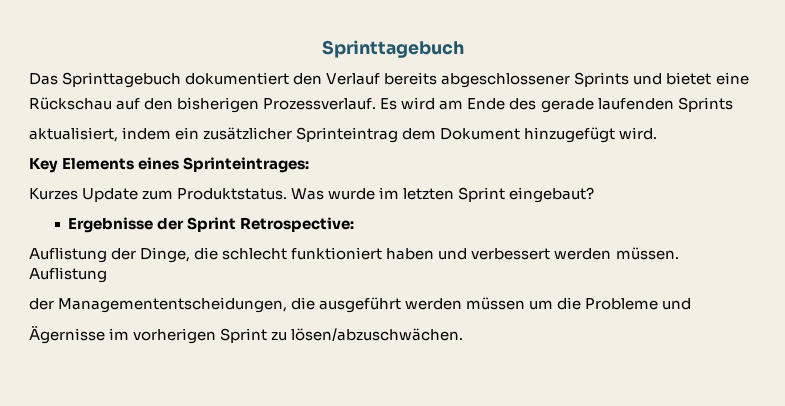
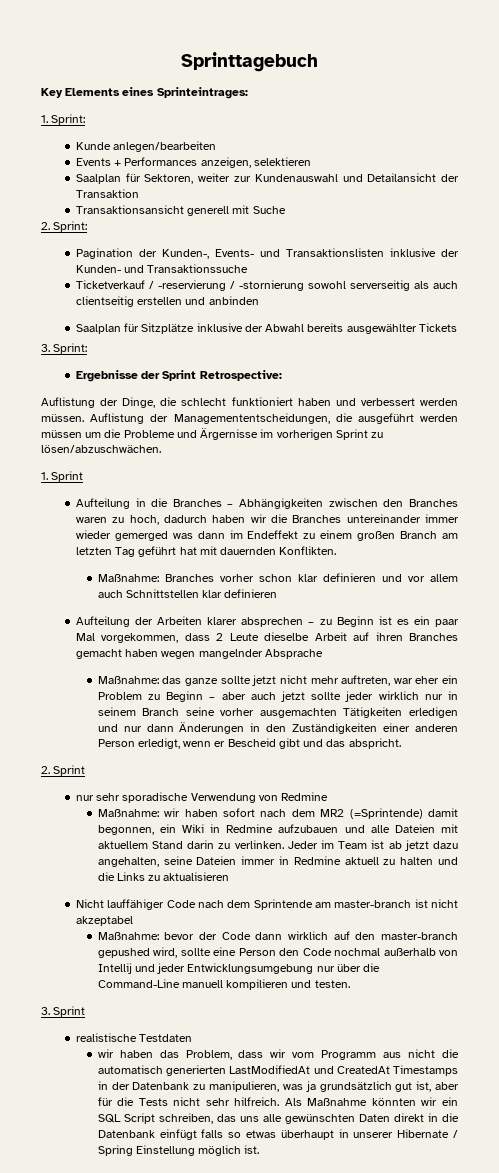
[29,72,749,88] [29,97,733,113] [29,127,658,143] [29,157,310,173] [29,187,595,203] Das Sprinttagebuch dokumentiert den Verlauf bereits abgeschlossener Sprints und bietet eine // Rückschau auf den bisherigen Prozessverlauf. Es wird am Ende des gerade laufenden Sprints // aktualisiert, indem ein zusätzlicher Sprinteintrag dem Dokument hinzugefügt wird. // Key Elements eines Sprinteintrages: // Kurzes Update zum Produktstatus. Was wurde im letzten Sprint eingebaut? -> [41,87,248,99] [41,114,86,125] [75,141,217,152] [75,157,311,168] [75,173,459,184] [75,189,139,198] [75,205,286,216] [41,221,88,232] [75,248,459,259] [75,264,249,273] [75,280,458,291] [75,296,259,307] [75,323,457,334] [41,343,88,354] Key Elements eines Sprinteintrages: // 1. Sprint: // Kunde anlegen/bearbeiten // Events + Performances anzeigen, selektieren // Saalplan für Sektoren, weiter zur Kundenauswahl und Detailansicht der Transaktion // Transaktionsansicht generell mit Suche // 2. Sprint: // Pagination der Kunden-, Events- und Transaktionslisten inklusive der Kunden- und Transaktionssuche // Ticketverkauf / -reservierung / -stornierung sowohl serverseitig als auch clientseitig erstellen und anbinden // Saalplan für Sitzplätze inklusive der Abwahl bereits ausgewählter Tickets // 3. Sprint:
(107, 275) // -> (145, 418) none
[29,326,105,344] // Ägernisse -> [200,428,259,440] Ärgernisse
(464, 334) none -> [41,471,84,482] [75,498,458,509] [75,514,459,525] [75,530,458,541] [75,546,337,557] [97,573,458,582] [97,589,278,598] [75,616,460,627] [75,632,459,643] [75,649,323,659] [97,675,458,686] [97,691,458,702] [97,707,459,718] [97,722,458,734] [97,738,401,749] [41,765,86,776] [75,792,329,803] [97,808,458,819] [97,824,458,835] [97,840,459,851] [97,856,458,867] [97,872,230,881] [75,899,458,910] [75,916,133,926] [97,931,458,940] [97,947,458,958] [97,963,381,974] [97,979,350,990] [41,1006,86,1017] [75,1033,193,1042] [97,1049,459,1060] [97,1065,458,1076] [97,1081,460,1092] [97,1097,458,1106] [97,1113,459,1124] [97,1129,458,1140] [97,1145,260,1156] // 1. Sprint // Aufteilung in die Branches – Abhängigkeiten zwischen den Branches waren zu hoch, dadurch haben wir die Branches untereinander immer wieder gemerged was dann im Endeffekt zu einem großen Branch am letzten Tag geführt hat mit dauernden Konflikten. // Maßnahme: Branches vorher schon klar definieren und vor allem auch Schnittstellen klar definieren // Aufteilung der Arbeiten klarer absprechen – zu Beginn ist es ein paar Mal vorgekommen, dass 2 Leute dieselbe Arbeit auf ihren Branches gemacht haben wegen mangelnder Absprache // Maßnahme: das ganze sollte jetzt nicht mehr auftreten, war eher ein Problem zu Beginn – aber auch jetzt sollte jeder wirklich nur in seinem Branch seine vorher ausgemachten Tätigkeiten erledigen und nur dann Änderungen in den Zuständigkeiten einer anderen Person erledigt, wenn er Bescheid gibt und das abspricht. // 2. Sprint // nur sehr sporadische Verwendung von Redmine // Maßnahme: wir haben sofort nach dem MR2 (=Sprintende) damit begonnen, ein Wiki in Redmine aufzubauen und alle Dateien mit aktuellem Stand darin zu verlinken. Jeder im Team ist ab jetzt dazu angehalten, seine Dateien immer in Redmine aktuell zu halten und die Links zu aktualisieren // Nicht lauffähiger Code nach dem Sprintende am master-branch ist nicht akzeptabel // Maßnahme: bevor der Code dann wirklich auf den master-branch gepushed wird, sollte eine Person den Code nochmal außerhalb von Intellij und jeder Entwicklungsumgebung nur über die Command-Line manuell kompilieren und testen. // 3. Sprint // realistische Testdaten // wir haben das Problem, dass wir vom Programm aus nicht die automatisch generierten LastModifiedAt und CreatedAt Timestamps in der Datenbank zu manipulieren, was ja grundsätzlich gut ist, aber für die Tests nicht sehr hilfreich. Als Maßnahme könnten wir ein SQL Script schreiben, das uns alle gewünschten Daten direkt in die Datenbank einfügt falls so etwas überhaupt in unserer Hibernate / Spring Einstellung möglich ist.

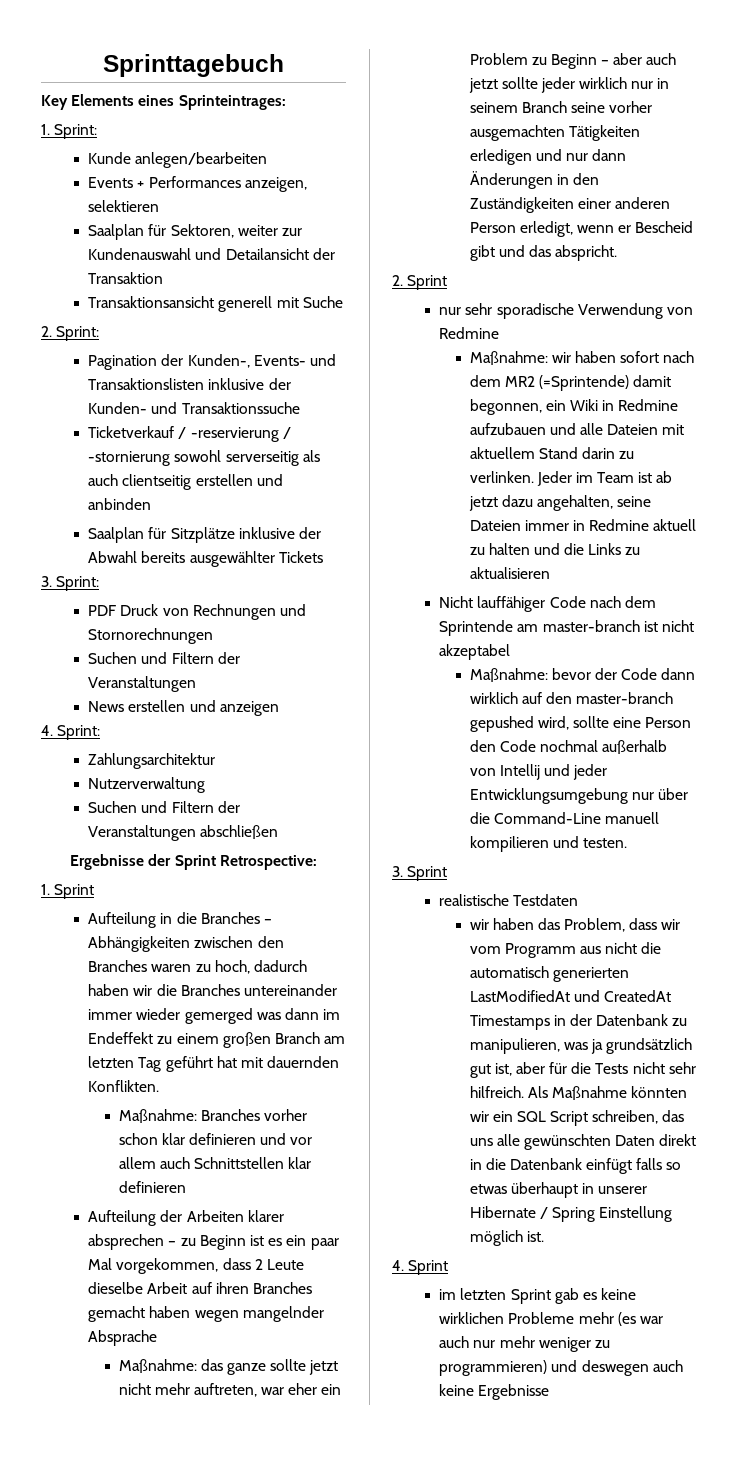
[75,370,282,382] [41,397,458,408] [41,413,459,424] [41,428,384,440] [41,445,161,453] Ergebnisse der Sprint Retrospective: // Auflistung der Dinge, die schlecht funktioniert haben und verbessert werden müssen. Auflistung der Managemententscheidungen, die ausgeführt werden müssen um die Probleme und Ärgernisse im vorherigen Sprint zu lösen/abzuschwächen. -> [88,604,307,620] [88,628,214,644] [88,652,240,664] [88,676,197,692] [88,700,279,716] [41,725,101,740] [88,753,216,769] [88,777,206,793] [88,801,240,813] [88,825,279,841] [70,854,317,870] PDF Druck von Rechnungen und Stornorechnungen // Suchen und Filtern der Veranstaltungen // News erstellen und anzeigen // 4. Sprint: // Zahlungsarchitektur // Nutzerverwaltung // Suchen und Filtern der Veranstaltungen abschließen // Ergebnisse der Sprint Retrospective:
(260, 1149) none -> [392,1260,449,1275] [439,1288,637,1304] [439,1312,664,1326] [439,1336,611,1352] [439,1360,683,1376] [439,1384,550,1400] // 4. Sprint // im letzten Sprint gab es keine wirklichen Probleme mehr (es war auch nur mehr weniger zu programmieren) und deswegen auch keine Ergebnisse

